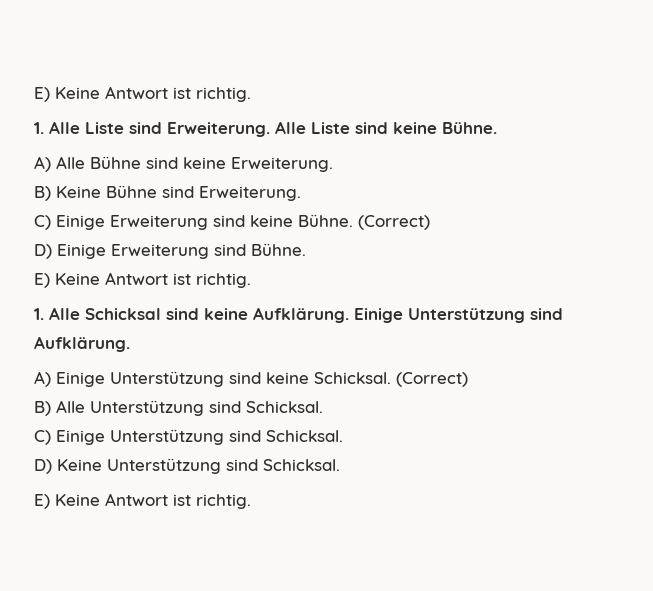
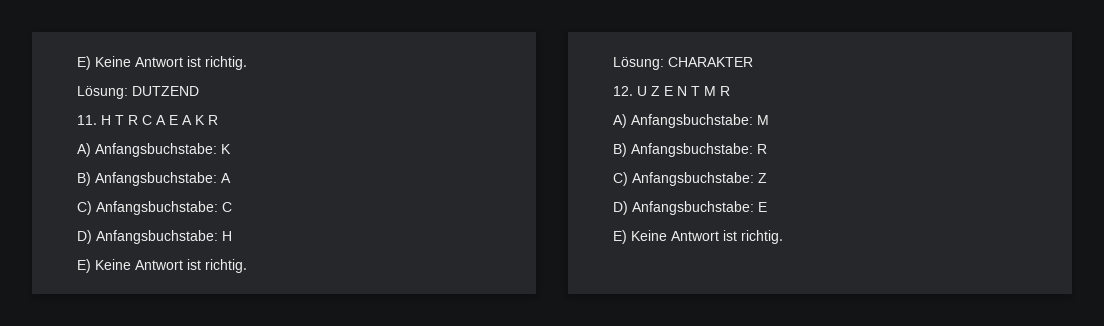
[34,86,251,102] [34,121,497,137] [34,156,333,172] [34,185,301,201] [34,214,430,230] [34,243,306,259] [34,272,251,288] [34,307,563,323] [34,336,130,352] [34,371,468,387] [34,400,323,416] [34,429,343,445] [34,458,340,474] E) Keine Antwort ist richtig. // 1. Alle Liste sind Erweiterung. Alle Liste sind keine Bühne. // A) Alle Bühne sind keine Erweiterung. // B) Keine Bühne sind Erweiterung. // C) Einige Erweiterung sind keine Bühne. (Correct) // D) Einige Erweiterung sind Bühne. // E) Keine Antwort ist richtig. // 1. Alle Schicksal sind keine Aufklärung. Einige Unterstützung sind Aufklärung. // A) Einige Unterstützung sind keine Schicksal. (Correct) // B) Alle Unterstützung sind Schicksal. // C) Einige Unterstützung sind Schicksal. // D) Keine Unterstützung sind Schicksal. -> [77,56,247,70] [77,86,199,99] [77,115,218,125] [77,143,231,157] [77,172,231,186] [77,201,232,215] [77,230,232,244] [77,259,247,273] [613,57,753,70] [613,86,730,96] [613,114,769,128] [613,143,767,157] [613,172,767,186] [613,201,767,215] E) Keine Antwort ist richtig. // Lösung: DUTZEND // 11. H T R C A E A K R // A) Anfangsbuchstabe: K // B) Anfangsbuchstabe: A // C) Anfangsbuchstabe: C // D) Anfangsbuchstabe: H // E) Keine Antwort ist richtig. // Lösung: CHARAKTER // 12. U Z E N T M R // A) Anfangsbuchstabe: M // B) Anfangsbuchstabe: R // C) Anfangsbuchstabe: Z // D) Anfangsbuchstabe: E

